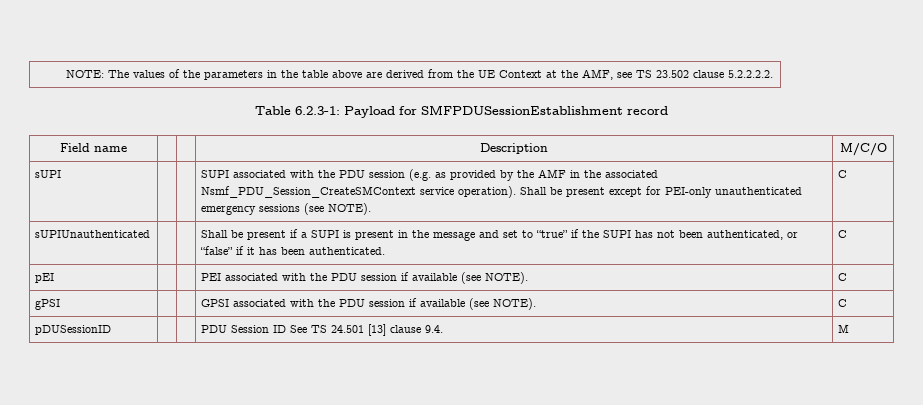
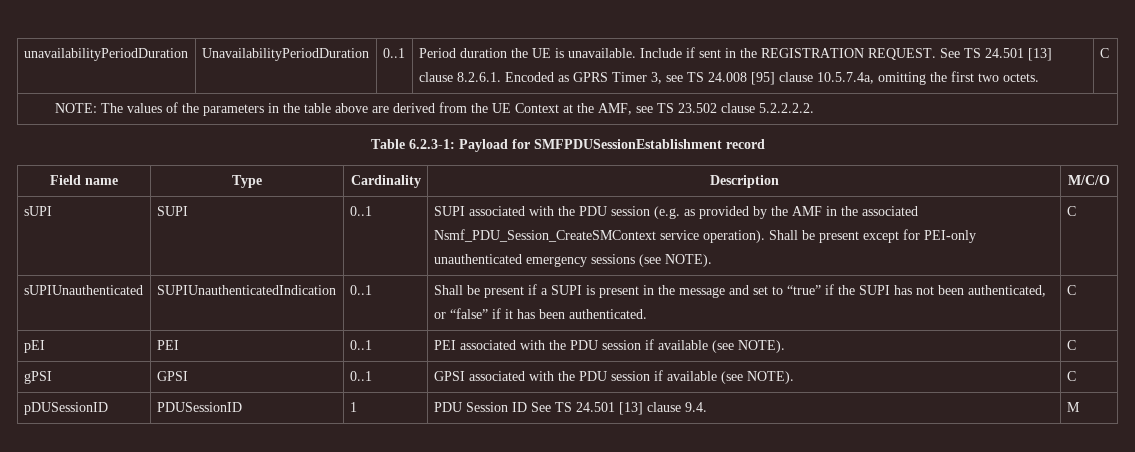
(66, 74) none -> [23,48,188,61] [201,48,369,61] [382,48,405,58] [418,47,1052,61] [418,71,1039,85] [1099,48,1109,58] unavailabilityPeriodDuration | UnavailabilityPeriodDuration | 0..1 | Period duration the UE is unavailable. Include if sent in the REGISTRATION REQUEST. See TS 24.501 [13] clause 8.2.6.1. Encoded as GPRS Timer 3, see TS 24.008 [95] clause 10.5.7.4a, omitting the first two octets. | C //
(127, 149) | -> [232,175,262,188] [350,175,421,188] Type | Cardinality
(62, 174) | -> [156,206,188,216] [349,206,372,216] SUPI | 0..1
(151, 234) | -> [156,285,336,295] [349,285,372,295] SUPIUnauthenticatedIndication | 0..1
(55, 278) | -> [156,340,179,350] [349,340,372,350] PEI | 0..1
(61, 304) | -> [156,371,188,381] [349,371,372,381] GPSI | 0..1
(112, 330) | -> [156,402,242,412] [349,402,357,412] PDUSessionID | 1

